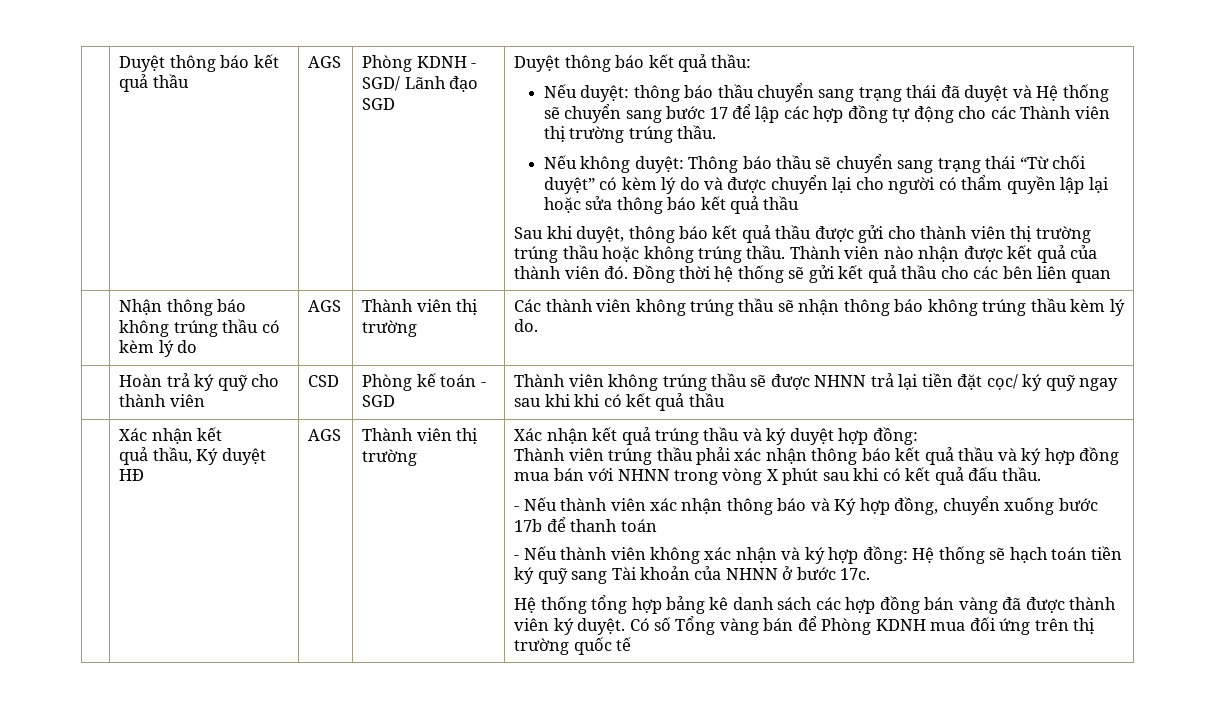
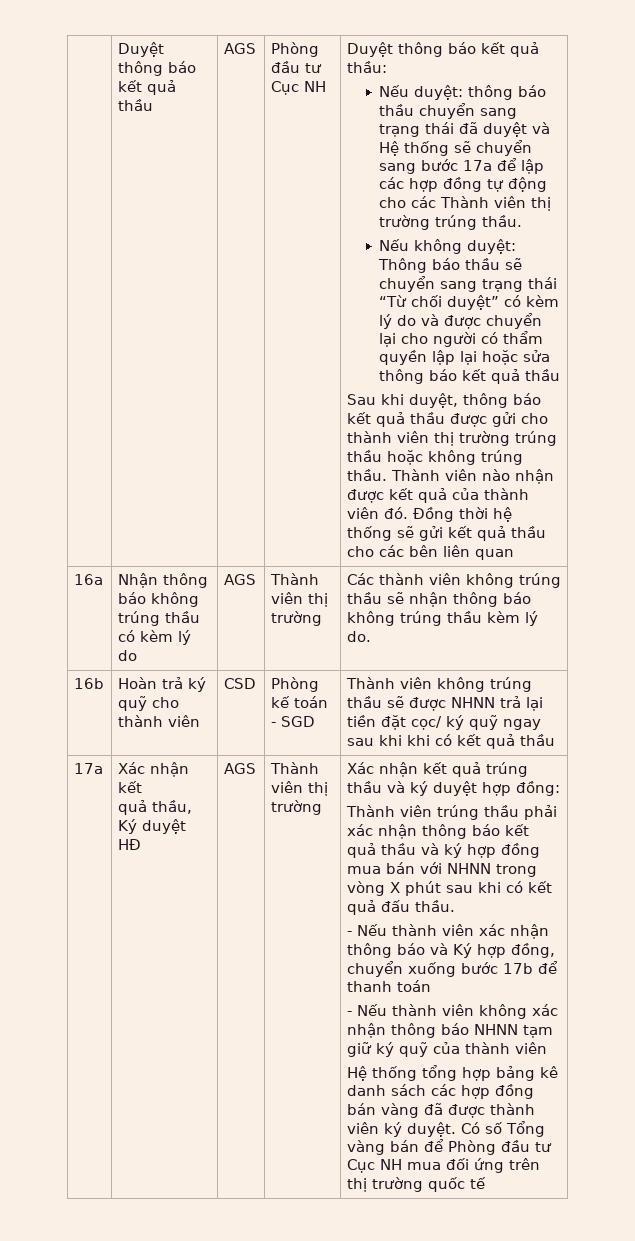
[416,56,477,68] [362,76,479,92] [362,98,396,110] KDNH - SGD/ Lãnh đạo SGD -> [270,61,322,73] [270,81,326,95] đầu tư Cục NH
[709,107,728,119] 17 -> [463,160,493,171] 17a
(1112, 276) none -> [73,574,103,585] 16a
(539, 325) none -> [73,678,104,689] 16b
(725, 400) none -> [73,763,103,774] 17a
[781,546,1123,564] [514,566,871,584] và ký hợp đồng: Hệ thống sẽ hạch toán tiền ký quỹ sang Tài khoản của NHNN ở bước 17c. -> [390,1023,553,1038] [346,1042,547,1057] thông báo NHNN tạm giữ ký quỹ của thành viên
[875,619,926,631] KDNH -> [500,1140,552,1152] [346,1159,402,1173] đầu tư Cục NH

